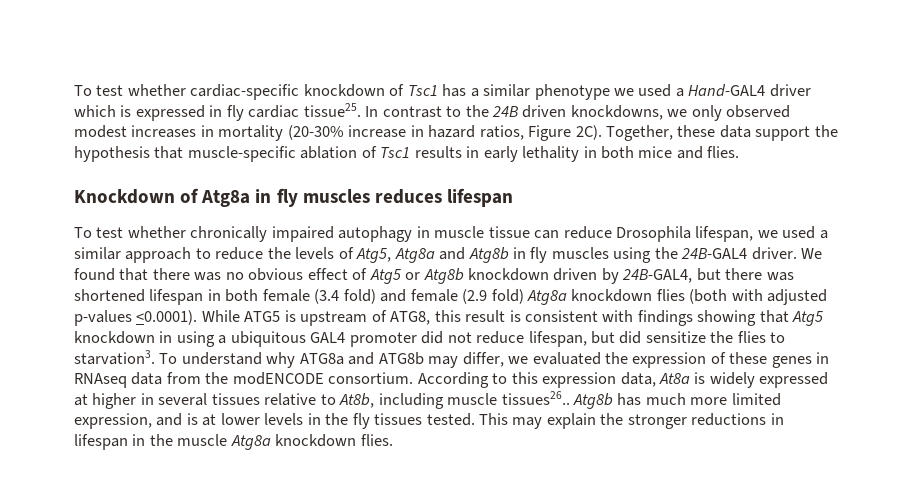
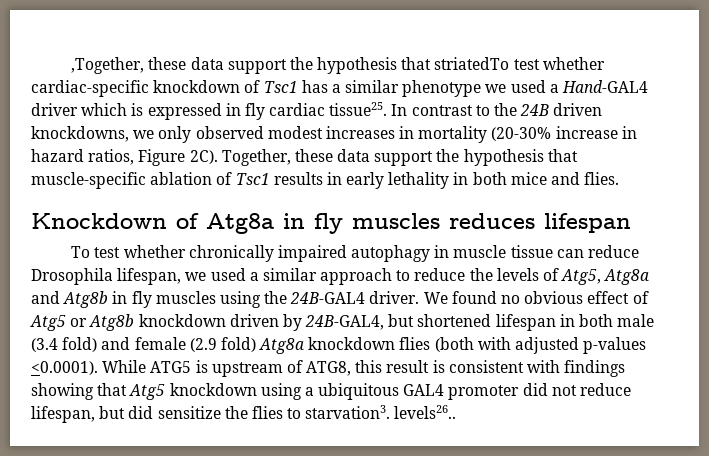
[74,85,92,96] To -> [71,57,510,74] ,Together, these data support the hypothesis that striatedTo
[119,268,222,281] that there was -> (497, 297) none
[725,268,794,281] there was -> (415, 320) none
[262,289,310,302] female -> [617,314,655,327] male
[159,331,173,343] in -> (257, 389) none
[159,352,830,368] [74,372,829,388] [74,391,781,409] [74,413,784,429] [74,434,393,450] To understand why ATG8a and ATG8b may differ, we evaluated the expression of these genes in RNAseq data from the modENCODE consortium. According to this expression data, At8a is widely expressed at higher in several tissues relative to At8b, including muscle tissues26.. Atg8b has much more limited expression, and is at lower levels in the fly tissues tested. This may explain the stronger reductions in lifespan in the muscle Atg8a knockdown flies. -> [394,405,457,419] levels26..

